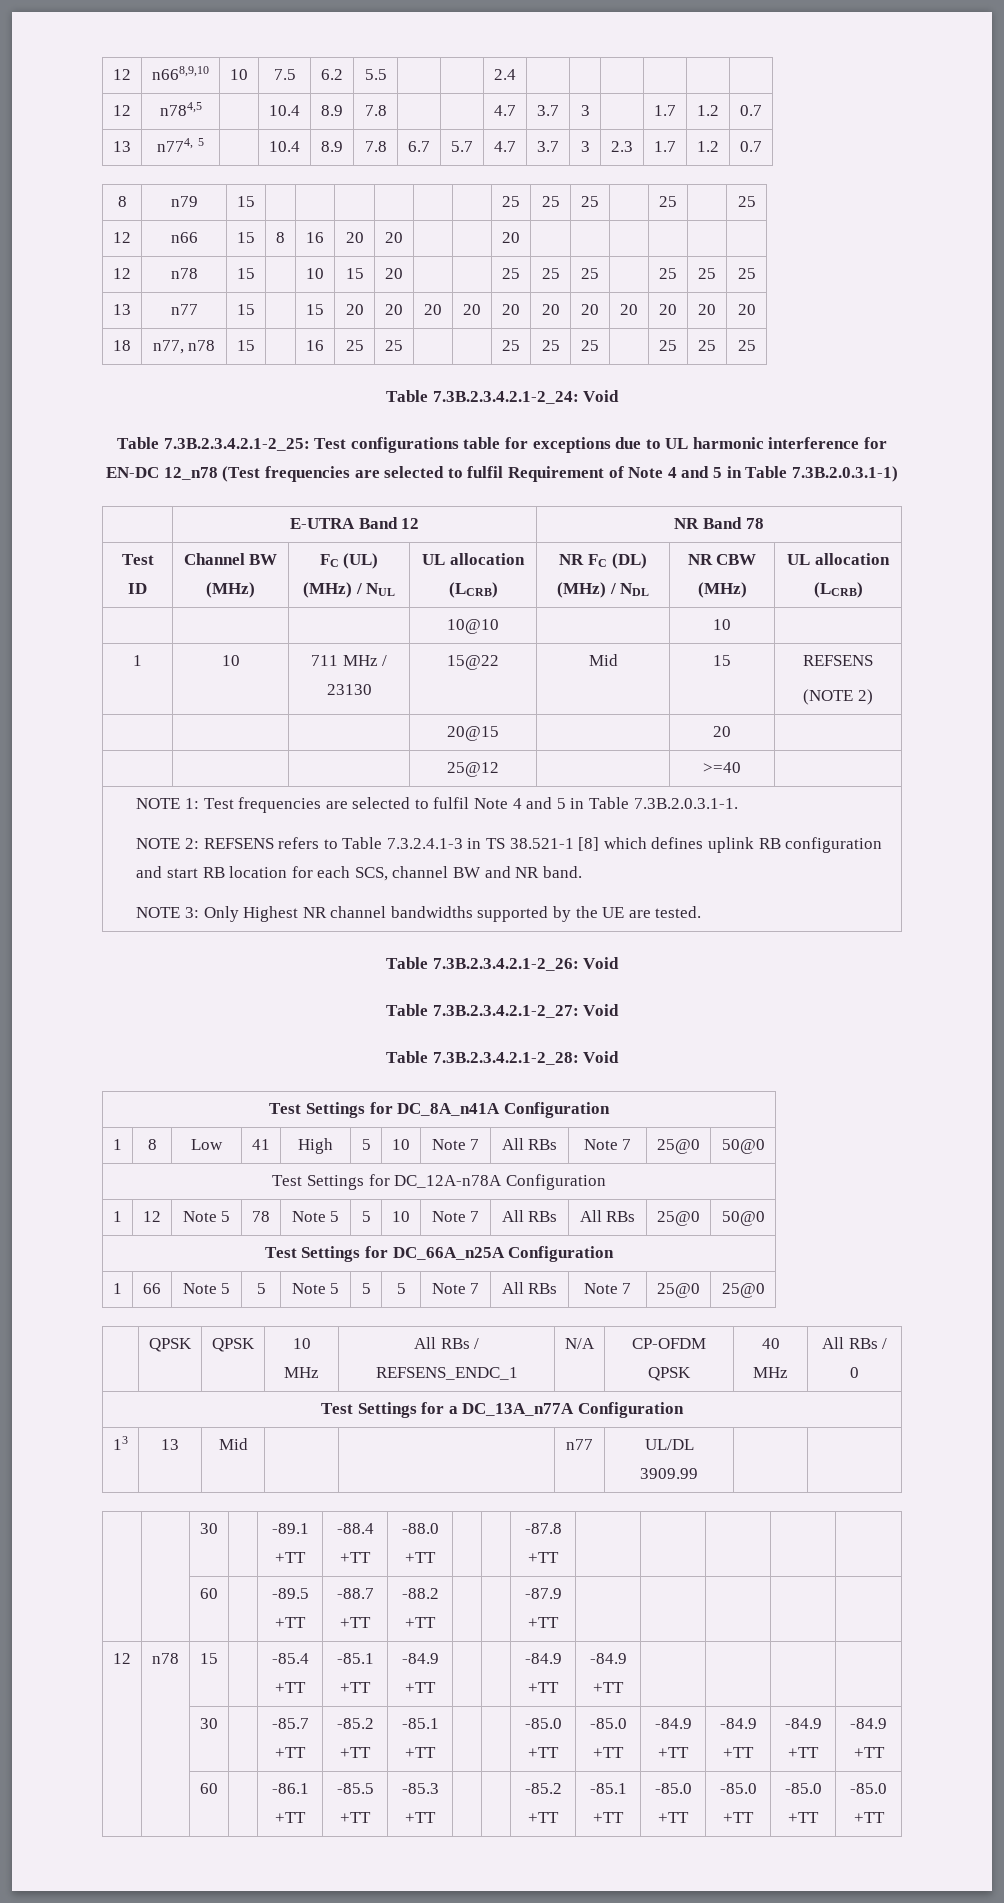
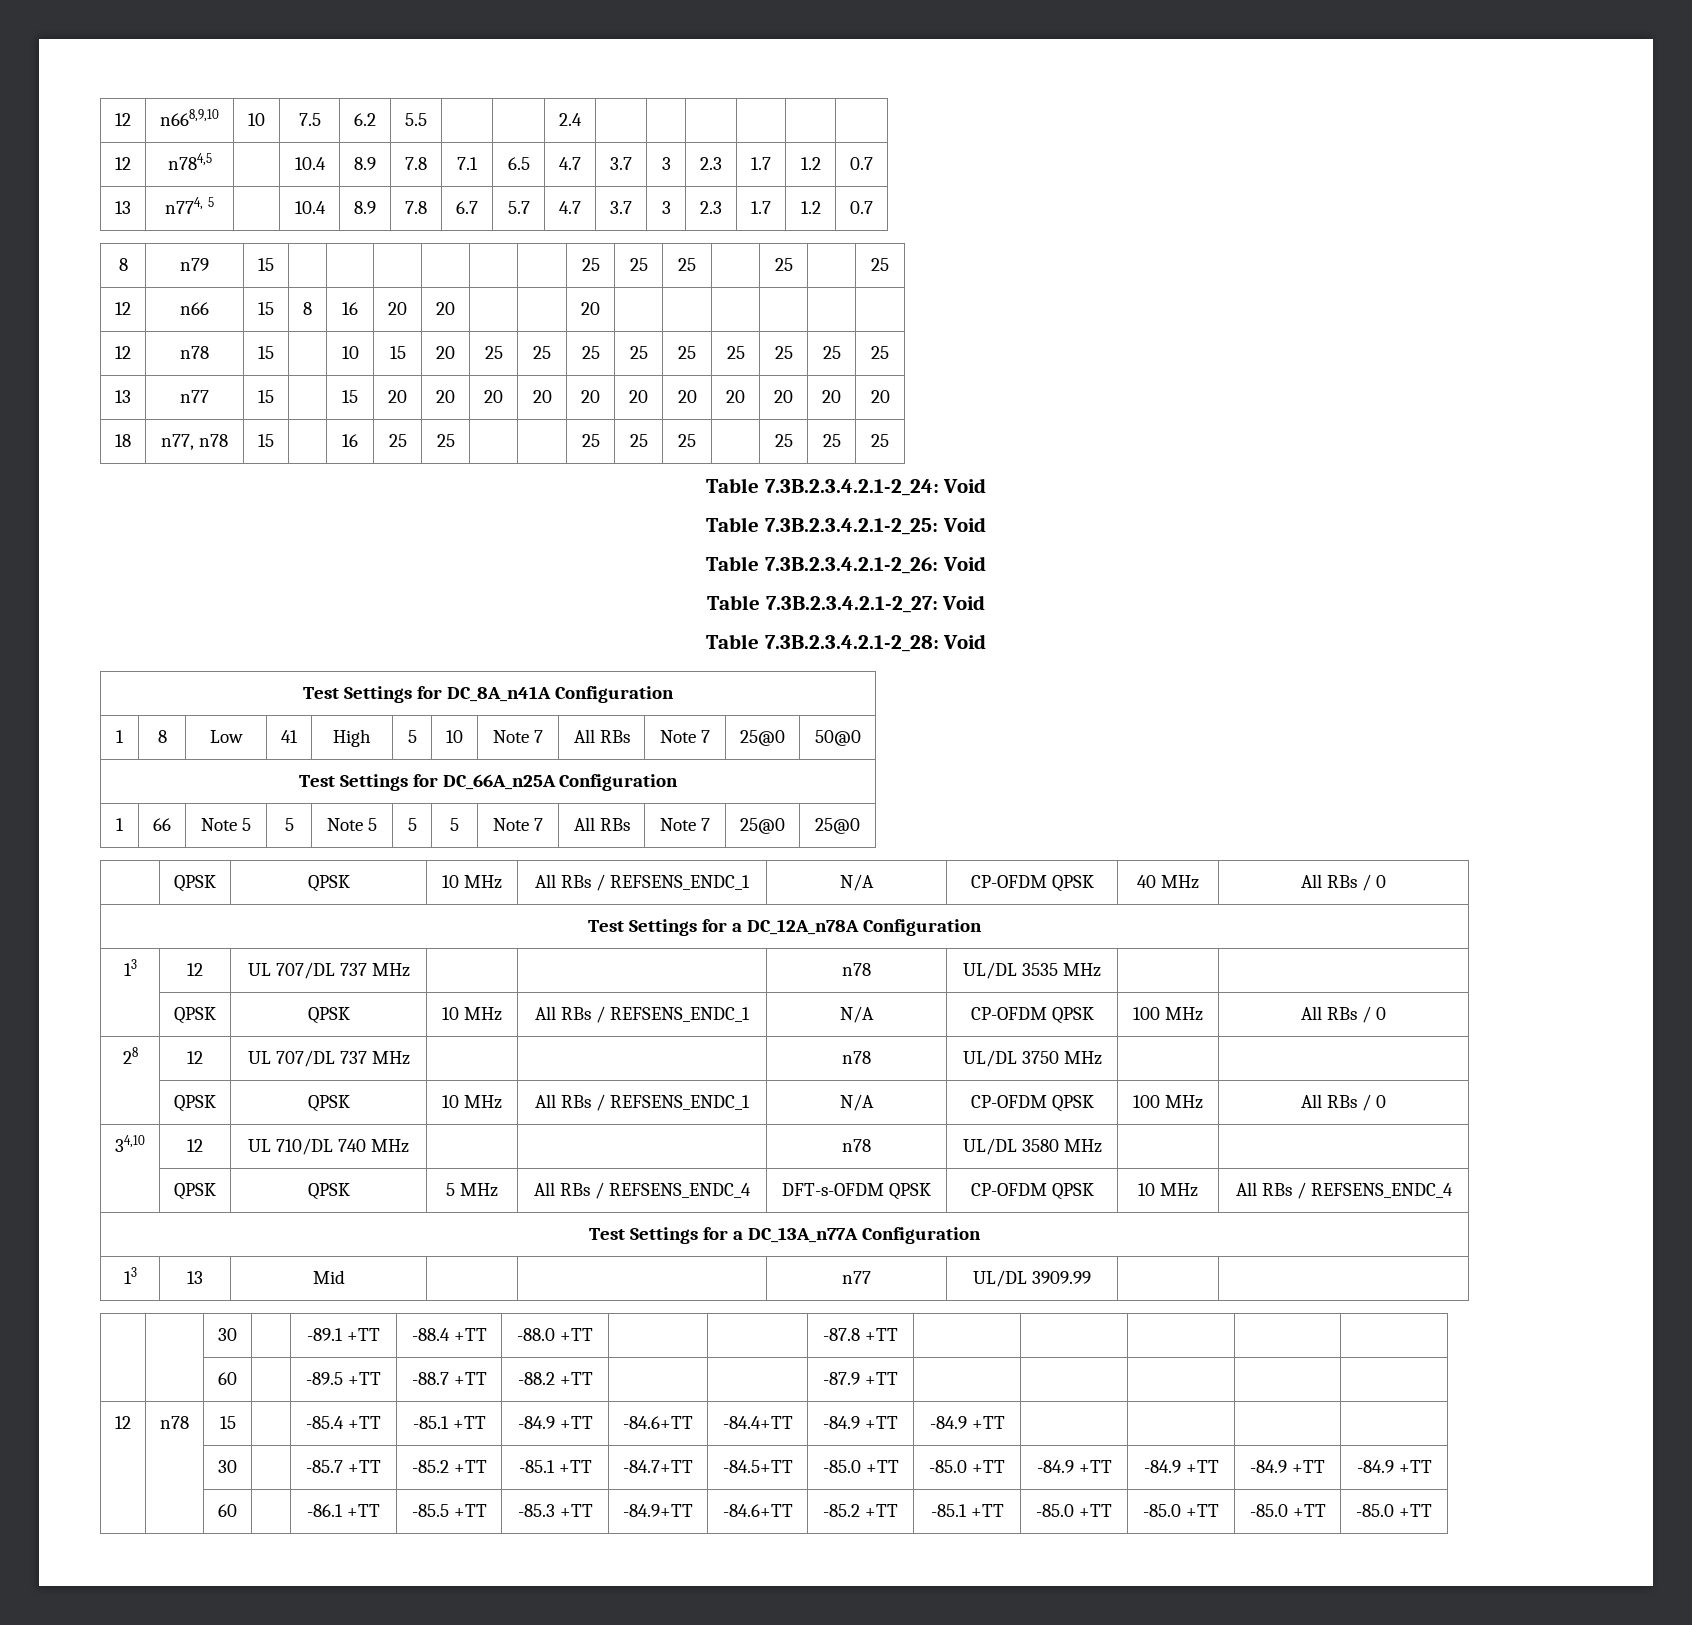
[494,105,516,116] [537,105,559,116] [580,105,590,116] | | 4.7 | 3.7 | 3 | -> [457,157,478,170] [507,157,530,170] [559,157,581,170] [610,157,632,170] [661,157,671,170] [700,157,722,170] 7.1 | 6.5 | 4.7 | 3.7 | 3 | 2.3
[502,268,520,279] [541,268,560,279] [581,268,599,279] | | 25 | 25 | 25 | -> [484,346,503,359] [533,346,551,359] [581,346,600,359] [629,346,648,359] [678,346,696,359] [726,346,745,359] 25 | 25 | 25 | 25 | 25 | 25
[314,437,888,453] [106,466,898,482] [289,517,420,529] [674,517,764,529] [121,554,154,565] [128,583,147,594] [183,553,278,565] [206,582,255,598] [319,553,379,569] [302,582,396,598] [422,553,525,565] [448,582,498,598] [559,553,647,569] [556,582,650,598] [687,554,757,565] [697,582,747,598] [787,553,890,565] [813,582,863,598] [447,619,499,634] [713,619,731,630] [133,655,142,666] [221,655,240,666] [310,655,388,666] [326,684,372,695] [447,655,499,670] [588,654,618,666] [713,655,731,666] [803,655,873,666] [803,689,873,705] [447,726,499,741] [713,726,731,737] [447,762,499,777] [703,762,741,773] [136,797,738,813] [136,837,883,853] [136,866,582,881] [136,906,702,922] Test configurations table for exceptions due to UL harmonic interference for EN-DC 12_n78 (Test frequencies are selected to fulfil Requirement of Note 4 and 5 in Table 7.3B.2.0.3.1-1) // | E-UTRA Band 12 | NR Band 78 // Test ID | Channel BW (MHz) | FC (UL) (MHz) / NUL | UL allocation (LCRB) | NR FC (DL) (MHz) / NDL | NR CBW (MHz) | UL allocation (LCRB) // | | | 10@10 | | 10 | // 1 | 10 | 711 MHz / 23130 | 15@22 | Mid | 15 | REFSENS // (NOTE 2) // | | | 20@15 | | 20 | // | | | 25@12 | | >=40 | // NOTE 1: Test frequencies are selected to fulfil Note 4 and 5 in Table 7.3B.2.0.3.1-1. // NOTE 2: REFSENS refers to Table 7.3.2.4.1-3 in TS 38.521-1 [8] which defines uplink RB configuration and start RB location for each SCS, channel BW and NR band. // NOTE 3: Only Highest NR channel bandwidths supported by the UE are tested. -> [942,517,986,532] Void
[272,1174,606,1190] [113,1211,122,1222] [143,1211,161,1222] [182,1211,231,1222] [252,1211,270,1222] [291,1211,340,1222] [361,1211,371,1222] [392,1211,410,1222] [431,1211,480,1222] [501,1210,558,1222] [579,1210,636,1222] [657,1211,700,1226] [721,1211,765,1226] // Test Settings for DC_12A-n78A Configuration // 1 | 12 | Note 5 | 78 | Note 5 | 5 | 10 | Note 7 | All RBs | All RBs | 25@0 | 50@0 -> (861, 738) none
(859, 1372) none -> [588,919,982,936] [123,959,137,976] [187,963,203,976] [247,962,410,979] [842,963,871,976] [963,962,1101,979] [174,1007,216,1024] [307,1007,350,1024] [442,1007,502,1021] [535,1006,750,1023] [840,1006,874,1023] [970,1007,1094,1024] [1133,1007,1203,1021] [1301,1006,1386,1023] [122,1047,138,1064] [187,1051,203,1064] [247,1050,410,1067] [842,1051,871,1064] [962,1050,1102,1067] [174,1095,216,1112] [307,1095,350,1112] [442,1095,502,1109] [535,1094,750,1111] [840,1094,874,1111] [970,1095,1094,1112] [1133,1095,1203,1109] [1301,1094,1386,1111] [115,1135,145,1152] [187,1139,203,1152] [248,1138,409,1155] [842,1139,871,1152] [962,1138,1102,1155] [174,1183,216,1200] [307,1183,350,1200] [446,1183,498,1197] [534,1182,751,1199] [782,1183,931,1200] [970,1183,1094,1200] [1138,1183,1198,1197] [1235,1182,1453,1199] // Test Settings for a DC_12A_n78A Configuration // 13 | 12 | UL 707/DL 737 MHz | | | n78 | UL/DL 3535 MHz | | // | QPSK | QPSK | 10 MHz | All RBs / REFSENS_ENDC_1 | N/A | CP-OFDM QPSK | 100 MHz | All RBs / 0 // 28 | 12 | UL 707/DL 737 MHz | | | n78 | UL/DL 3750 MHz | | // | QPSK | QPSK | 10 MHz | All RBs / REFSENS_ENDC_1 | N/A | CP-OFDM QPSK | 100 MHz | All RBs / 0 // 34,10 | 12 | UL 710/DL 740 MHz | | | n78 | UL/DL 3580 MHz | | // | QPSK | QPSK | 5 MHz | All RBs / REFSENS_ENDC_4 | DFT-s-OFDM QPSK | CP-OFDM QPSK | 10 MHz | All RBs / REFSENS_ENDC_4
(436, 1687) | -> [623,1416,693,1429] [722,1416,793,1429] -84.6+TT | -84.4+TT
(436, 1752) | -> [623,1460,693,1473] [722,1460,793,1473] -84.7+TT | -84.5+TT
(436, 1817) | -> [623,1504,693,1517] [722,1504,793,1517] -84.9+TT | -84.6+TT

